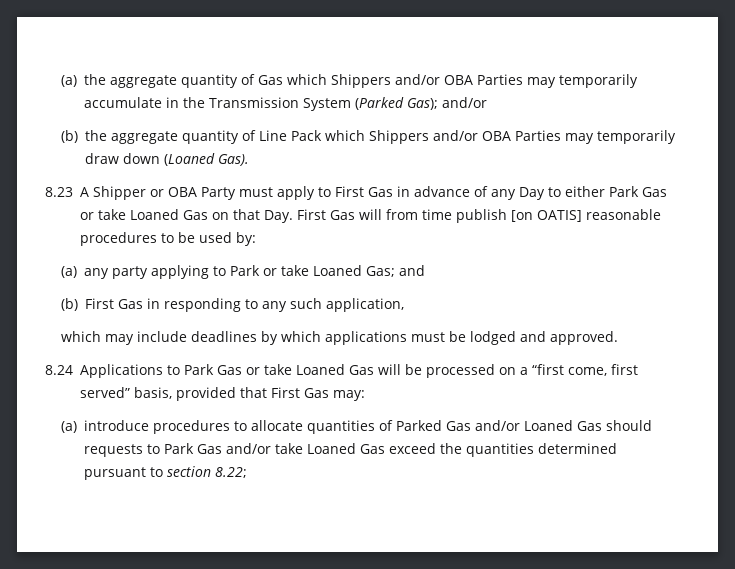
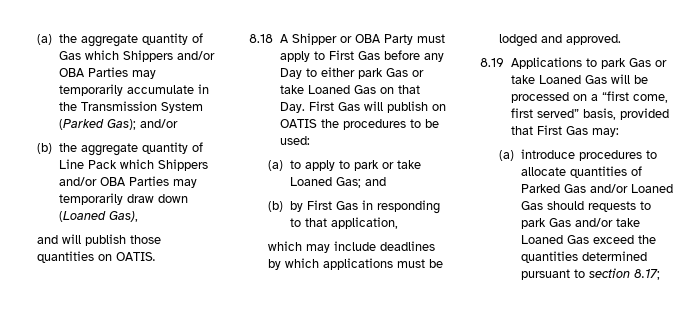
[218,154,250,166] [45,187,73,197] Gas). // 8.23 -> [108,211,138,222] [37,234,162,246] [37,251,157,263] [249,34,273,43] Gas), // and will publish those quantities on OATIS. // 8.18
[396,186,488,197] in advance of -> [383,50,420,60] before
[608,186,639,197] Park -> [357,68,383,79] park
[385,209,661,223] from time publish [on OATIS] reasonable -> [386,101,446,113] [279,119,339,128] publish on OATIS the
[198,232,256,246] [61,265,261,279] used by: // (a) any party applying to Park -> [279,136,310,145] [268,160,379,171] used: // (a) to apply to park
(79, 304) none -> [289,201,303,212] by
[262,298,323,312] any such -> [304,218,327,227] that
[45,365,73,375] 8.24 -> [480,58,504,67] 8.19
[183,364,214,375] Park -> [600,58,626,69] park
[164,443,195,454] Park -> [520,218,546,229] park
[215,467,248,478] 8.22; -> [633,269,660,280] 8.17;

